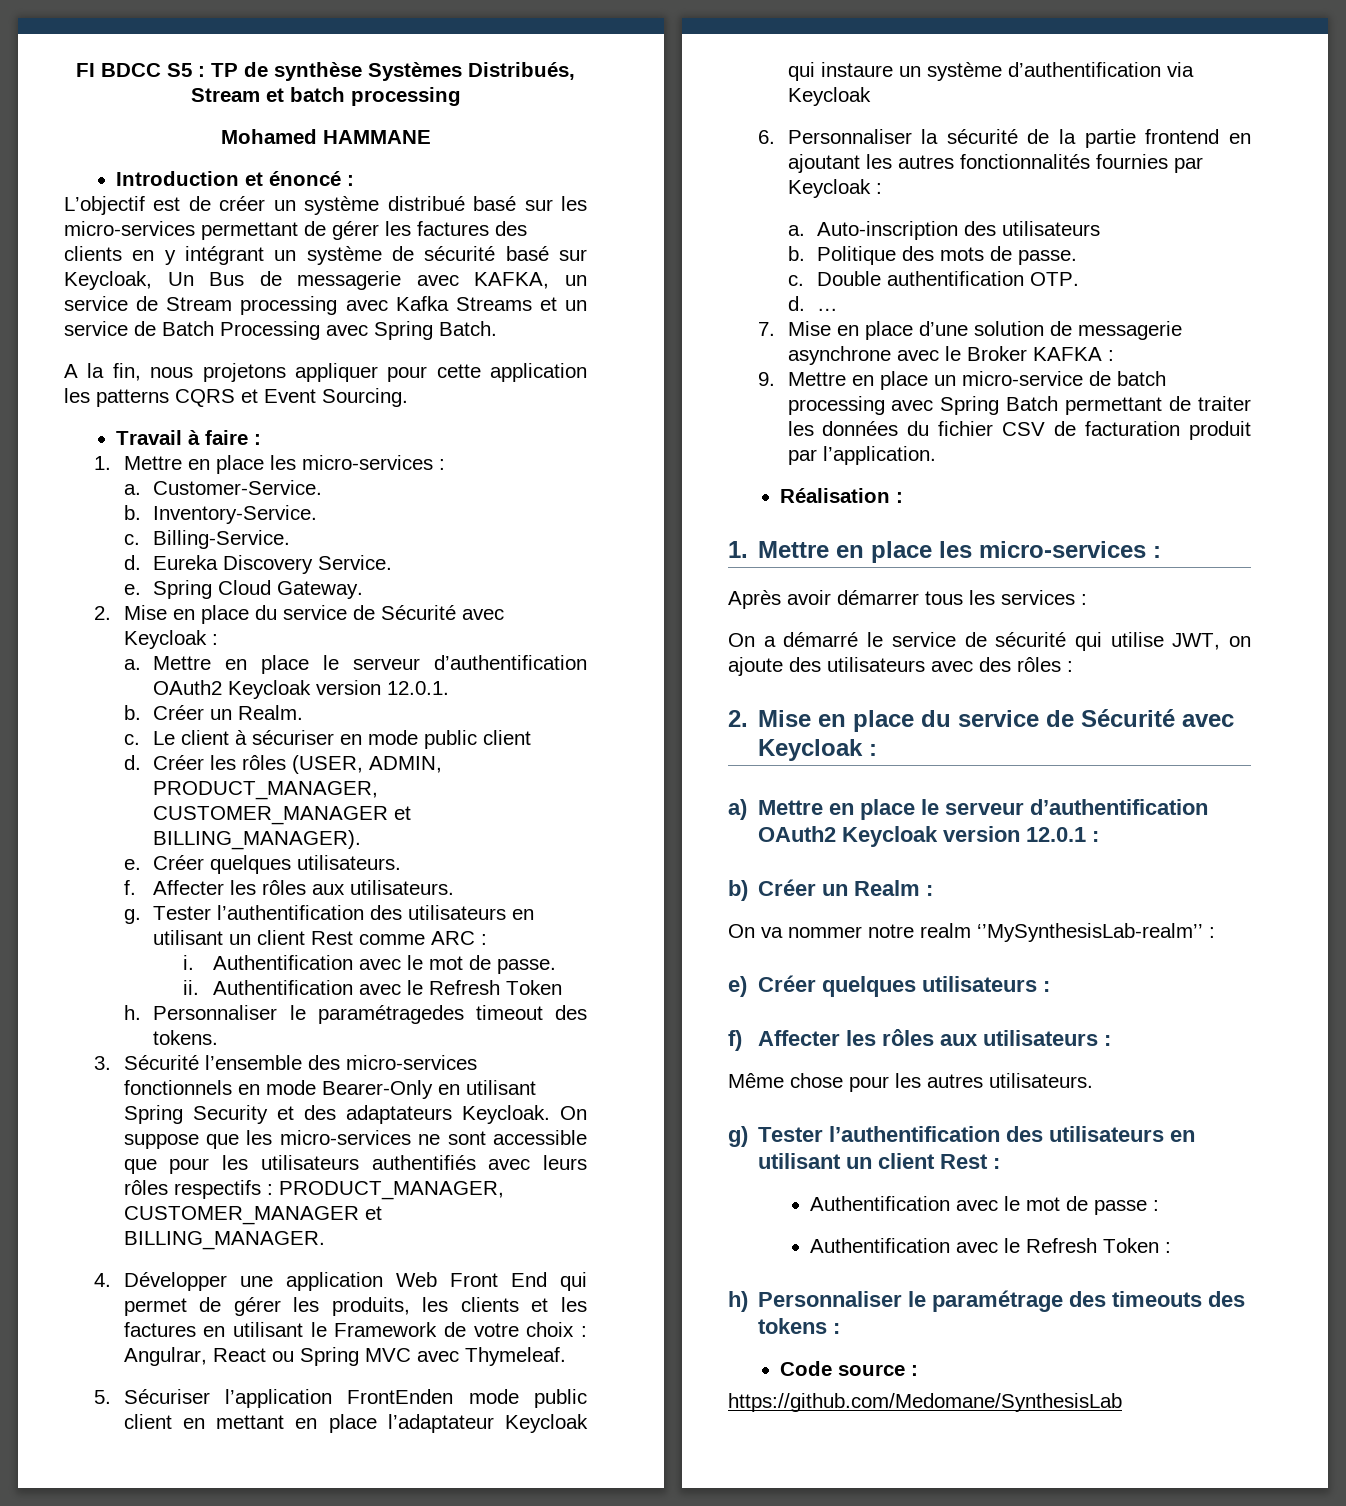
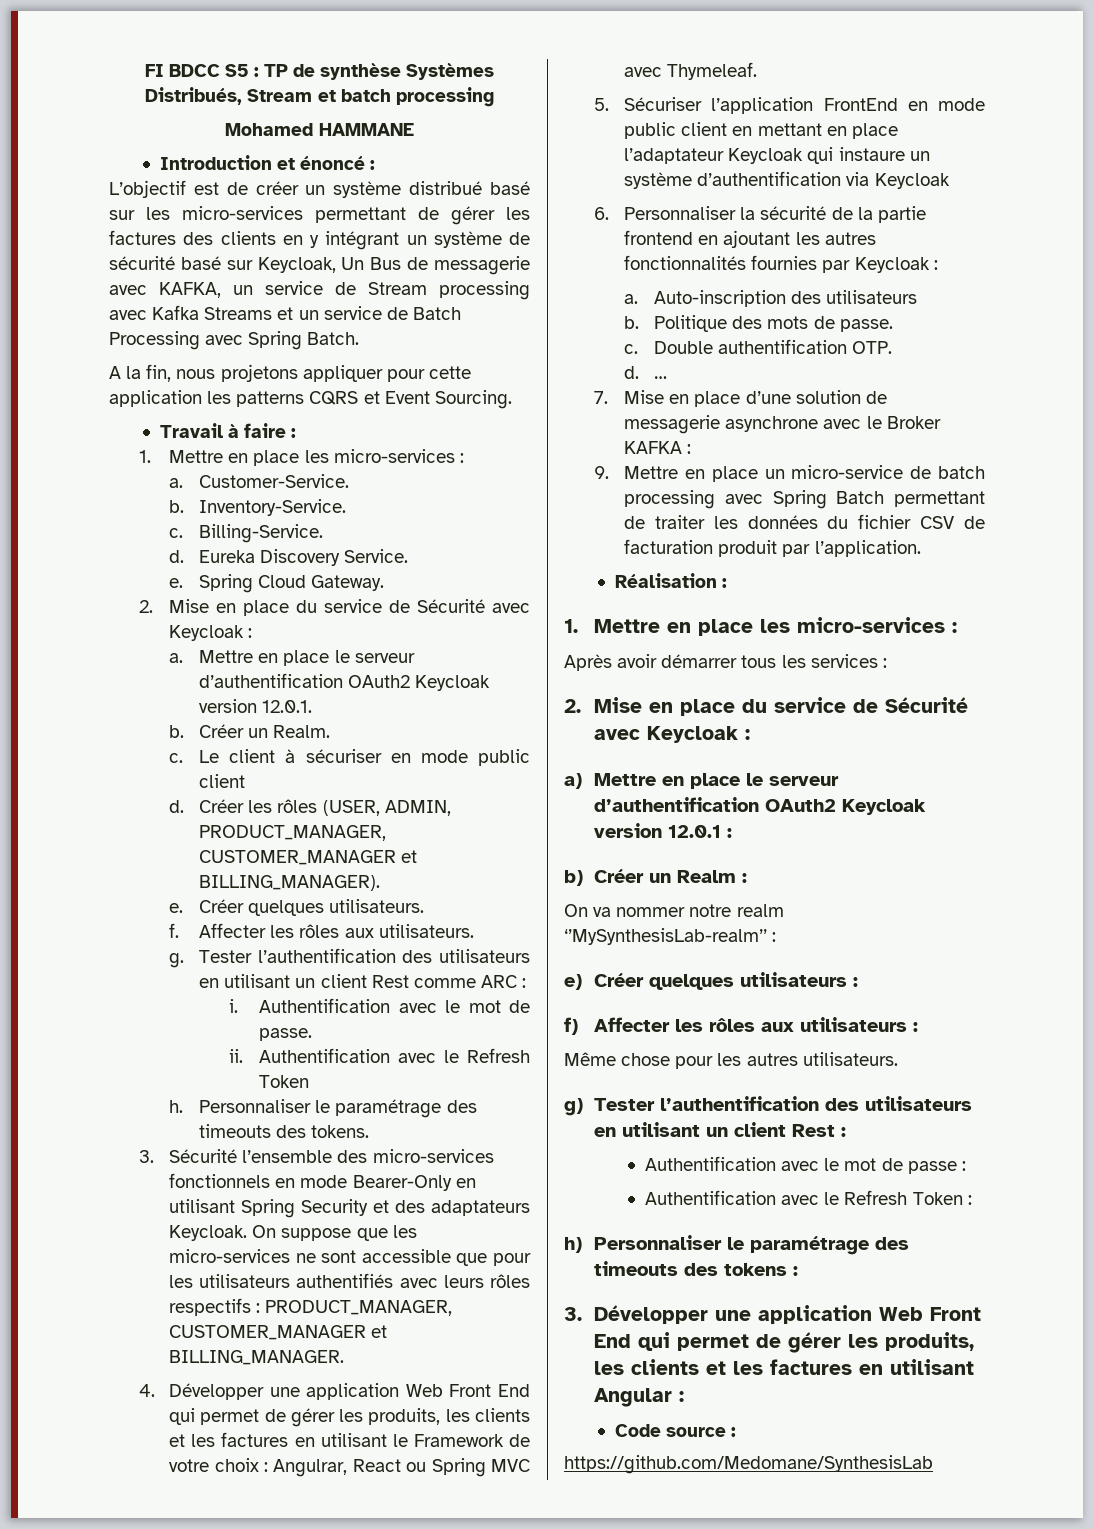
[317,1005,543,1024] paramétragedes timeout -> [335,1099,477,1118] [199,1124,272,1138] paramétrage des timeouts
[347,1389,454,1404] FrontEnden -> [823,98,928,111] FrontEnd en
[728,632,1251,651] [728,657,1073,676] // On a démarré le service de sécurité qui utilise JWT, on ajoute des utilisateurs avec des rôles : -> (887, 663) none
(841, 1328) none -> [564,1305,982,1324] [594,1332,975,1353] [594,1359,975,1375] [594,1388,685,1407] // 3. Développer une application Web Front End qui permet de gérer les produits, les clients et les factures en utilisant Angular :

